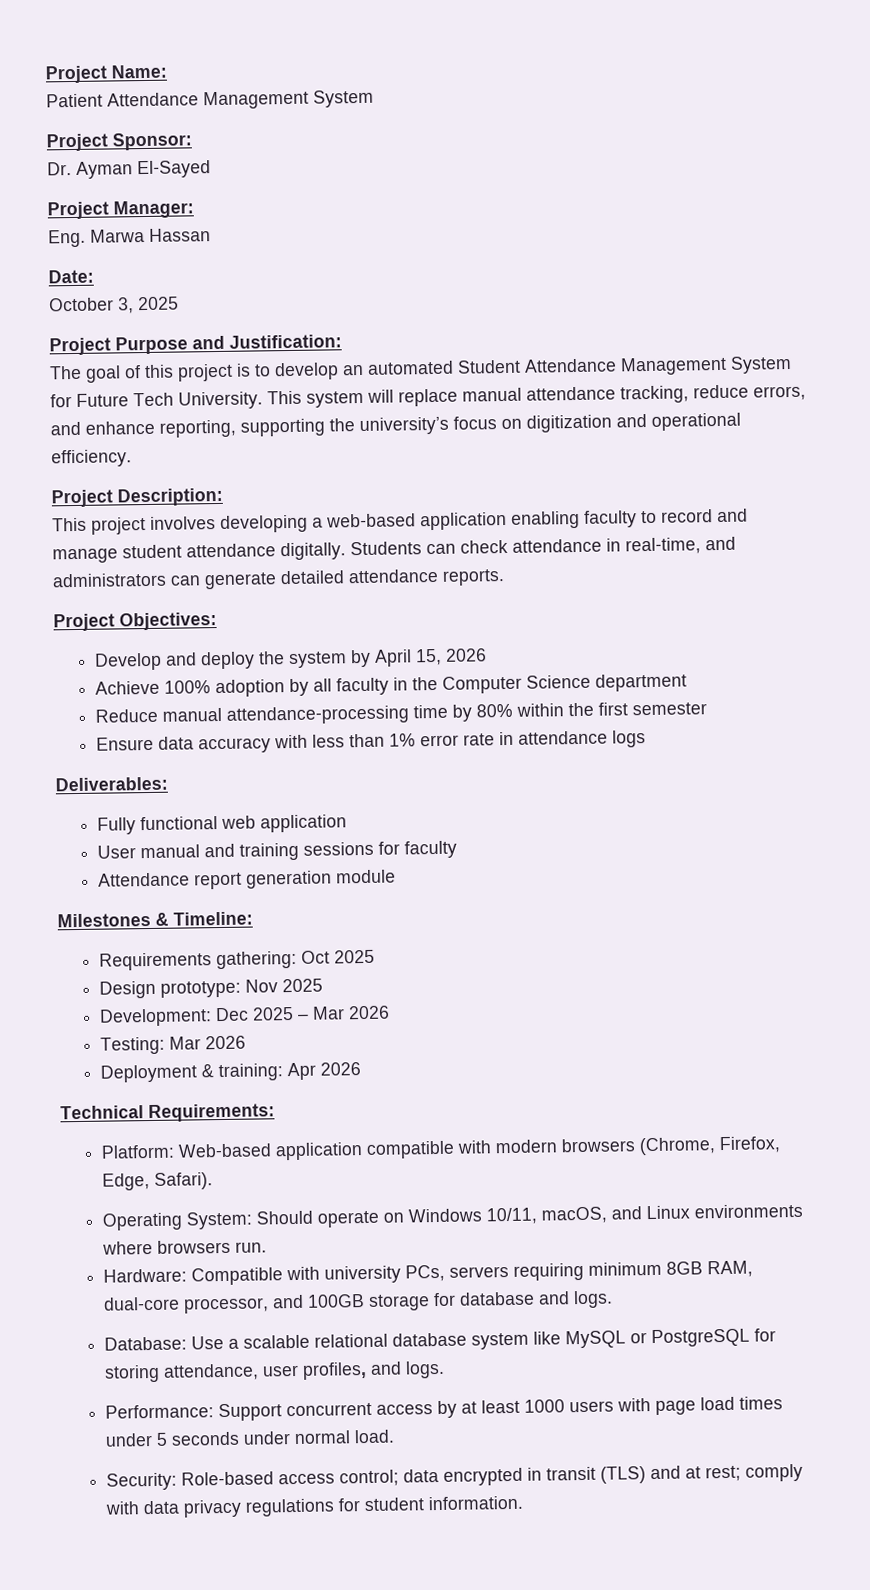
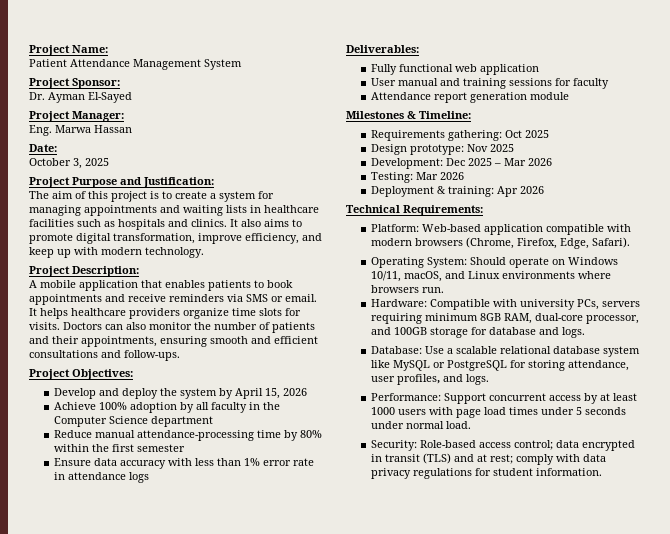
[85,365,121,383] goal -> [52,191,73,199] aim
[274,355,792,381] [50,384,806,410] [50,412,741,438] [51,449,132,468] [51,487,223,508] [52,508,748,535] [52,536,736,564] [52,568,505,590] develop an automated Student Attendance Management System for Future Tech University. This system will replace manual attendance tracking, reduce errors, and enhance reporting, supporting the university’s focus on digitization and operational efficiency. // Project Description: // This project involves developing a web-based application enabling faculty to record and manage student attendance digitally. Students can check attendance in real-time, and administrators can generate detailed attendance reports. -> [175,191,274,202] [29,205,319,216] [29,219,302,230] [29,233,322,244] [29,247,204,258] [29,266,139,277] [29,280,293,291] [29,294,317,305] [29,308,301,319] [29,322,315,333] [29,336,318,347] [29,350,180,361] create a system for managing appointments and waiting lists in healthcare facilities such as hospitals and clinics. It also aims to promote digital transformation, improve efficiency, and keep up with modern technology. // Project Description: // A mobile application that enables patients to book appointments and receive reminders via SMS or email. It helps healthcare providers organize time slots for visits. Doctors can also monitor the number of patients and their appointments, ensuring smooth and efficient consultations and follow-ups.

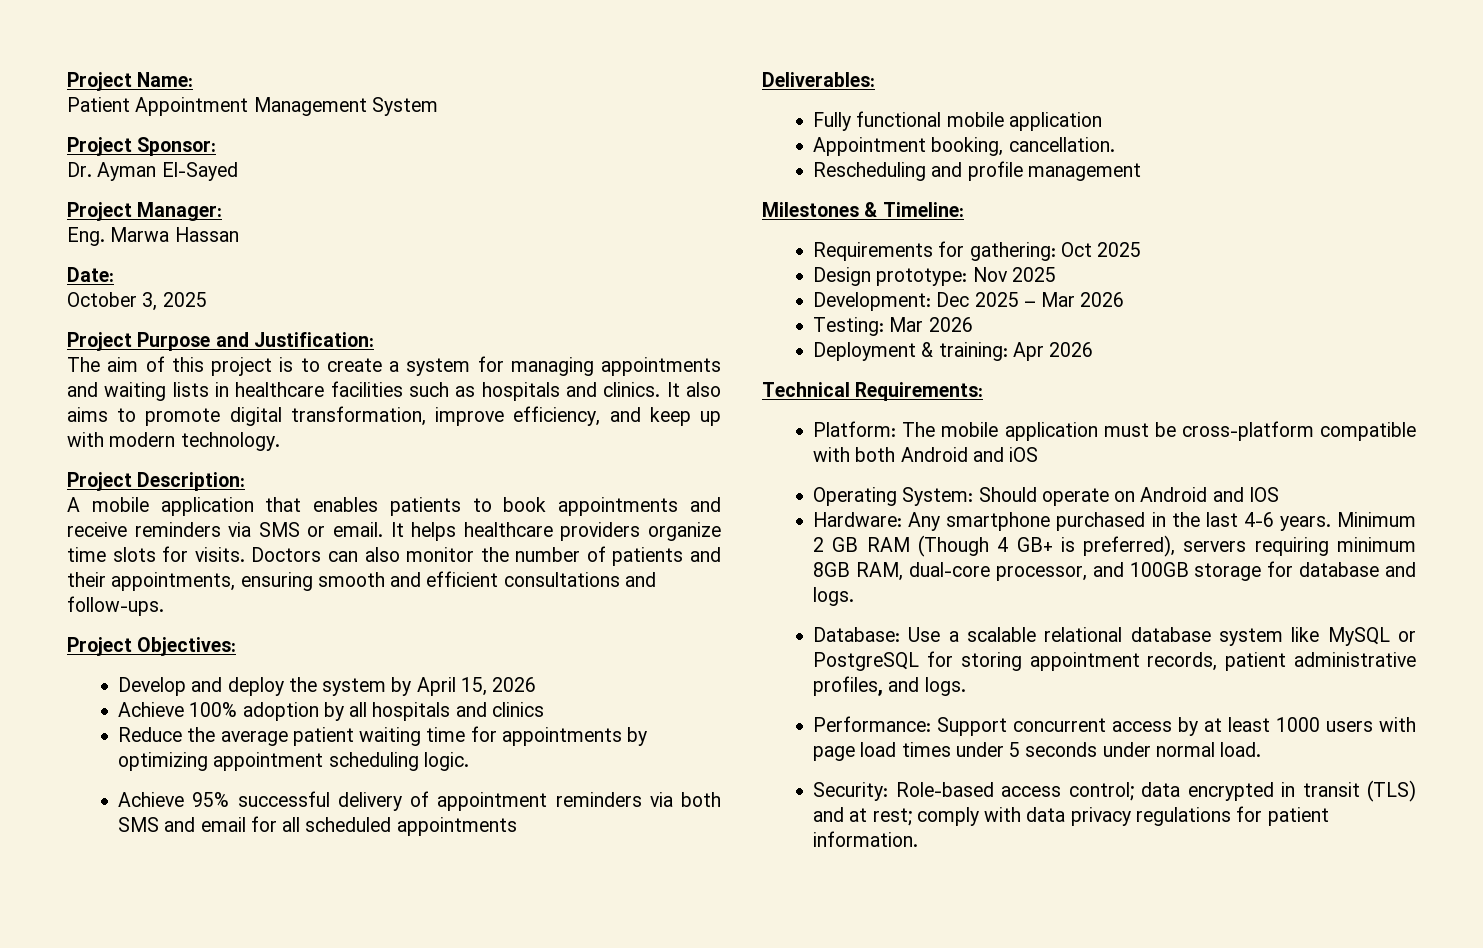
[70,59,130,67] Attendance -> [135,97,249,116] Appointment
[211,402,281,413] [54,416,214,427] [54,430,323,441] [54,444,186,452] [54,458,315,469] [54,472,150,483] faculty in the Computer Science department // Reduce manual attendance-processing time by 80% within the first semester // Ensure data accuracy with less than 1% error rate in attendance logs -> [372,702,544,721] [118,726,648,746] [118,752,469,771] [118,791,721,811] [118,816,517,836] hospitals and clinics // Reduce the average patient waiting time for appointments by optimizing appointment scheduling logic. // Achieve 95% successful delivery of appointment reminders via both SMS and email for all scheduled appointments
[455,64,478,72] web -> [946,112,1004,127] mobile
[371,78,610,89] [371,92,570,103] User manual and training sessions for faculty // Attendance report generation module -> [813,137,1115,156] [813,161,1141,181] Appointment booking, cancellation. // Rescheduling and profile management
(446, 135) none -> [938,241,965,257] for
[422,224,632,235] [371,237,631,249] Web-based application compatible with modern browsers (Chrome, Firefox, Edge, Safari). -> [902,421,1416,441] [813,447,1039,462] The mobile application must be cross-platform compatible with both Android and iOS
[568,257,619,265] [371,271,612,282] [371,285,445,293] [371,299,600,310] Windows 10/11, macOS, and Linux environments where browsers run. // Hardware: Compatible with university PCs, -> [1140,487,1279,502] [813,512,1416,531] [813,535,1176,557] Android and IOS // Hardware: Any smartphone purchased in the last 4-6 years. Minimum 2 GB RAM (Though 4 GB+ is preferred),
[568,360,630,371] [371,376,396,382] attendance, user -> [1029,652,1416,671] appointment records, patient administrative
[493,468,534,476] student -> [1267,807,1329,826] patient

